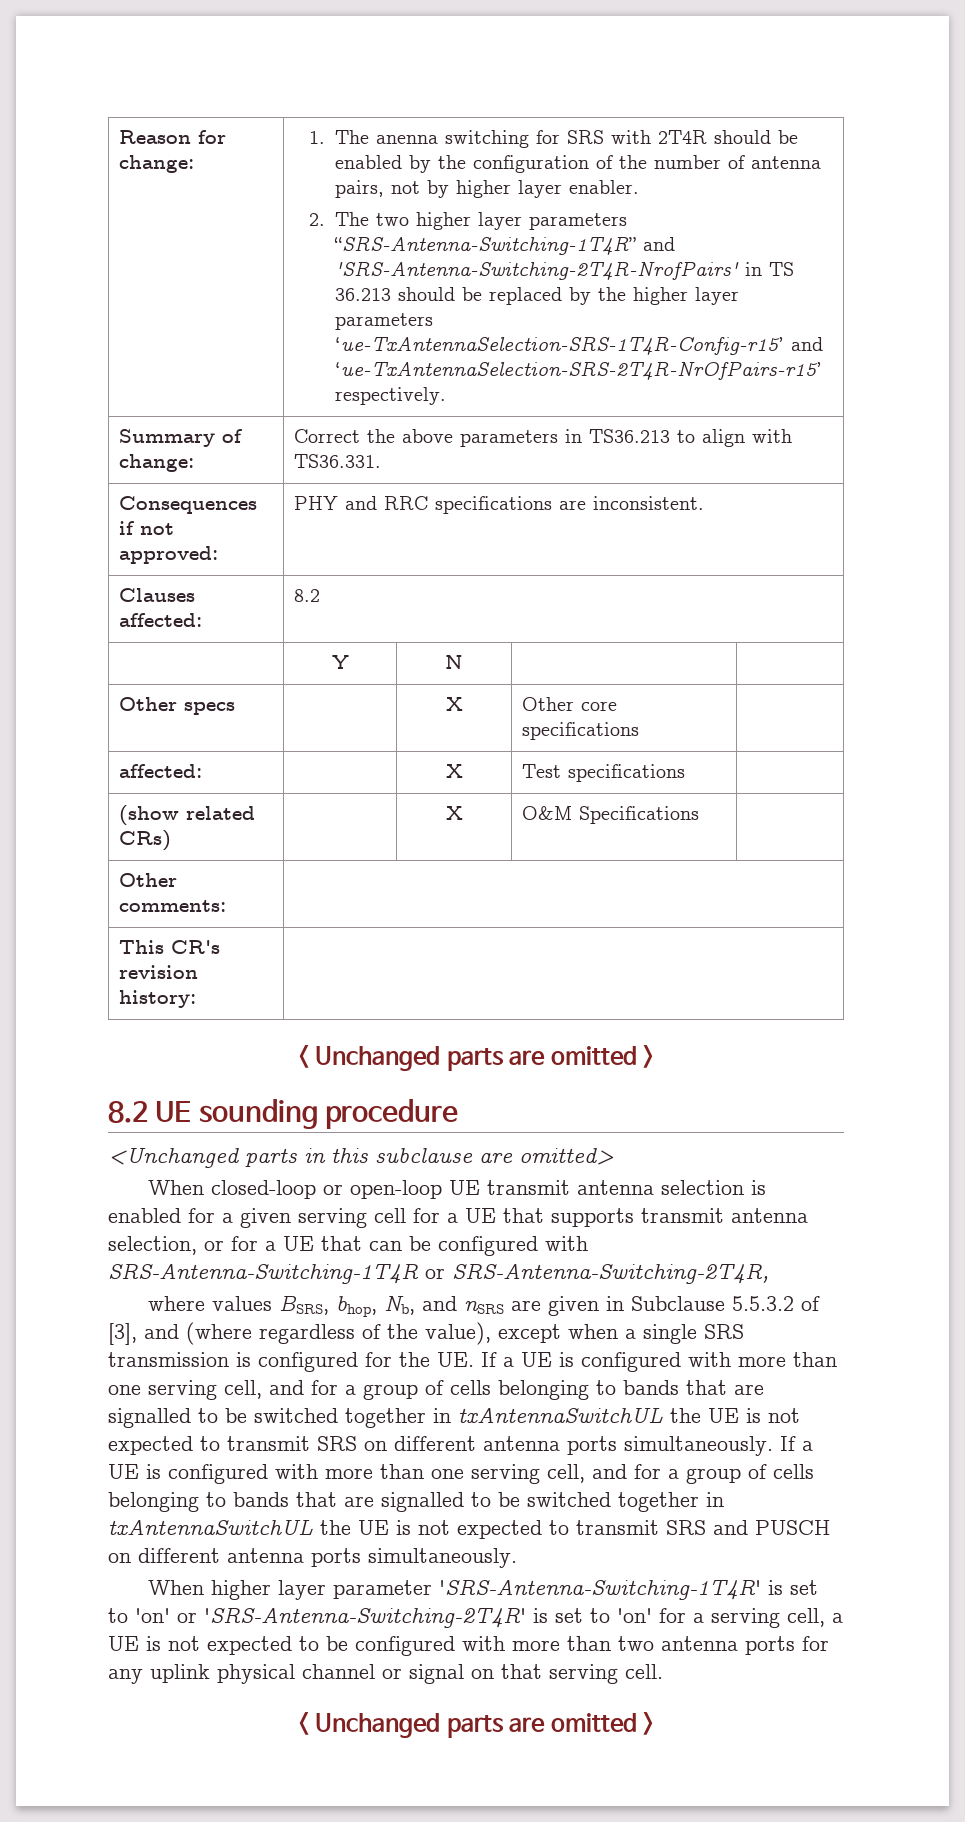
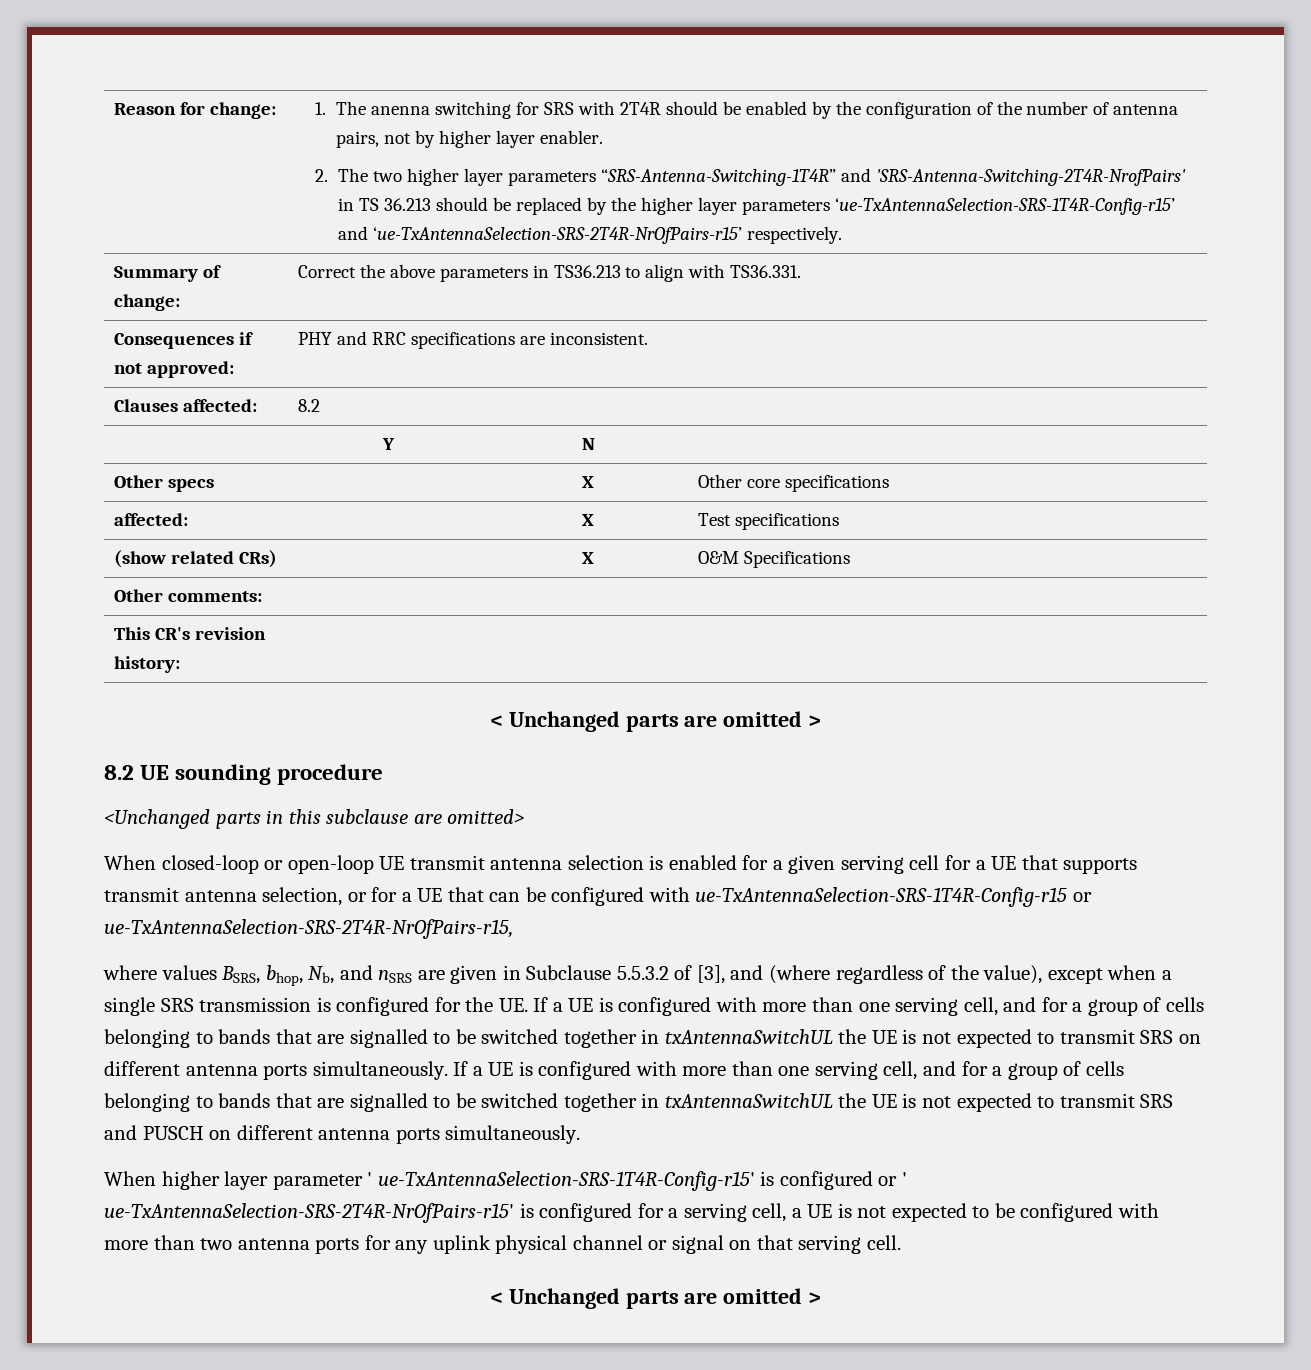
[108,1263,769,1284] SRS-Antenna-Switching-1T4R or SRS-Antenna-Switching-2T4R, -> [695,887,1092,907] [104,919,513,939] ue-TxAntennaSelection-SRS-1T4R-Config-r15 or ue-TxAntennaSelection-SRS-2T4R-NrOfPairs-r15,
[438,1579,818,1600] [108,1607,652,1628] 'SRS-Antenna-Switching-1T4R' is set to 'on' or 'SRS-Antenna-Switching-2T4R' is set to 'on' -> [367,1171,907,1191] [104,1203,633,1223] ' ue-TxAntennaSelection-SRS-1T4R-Config-r15' is configured or ' ue-TxAntennaSelection-SRS-2T4R-NrOfPairs-r15' is configured

